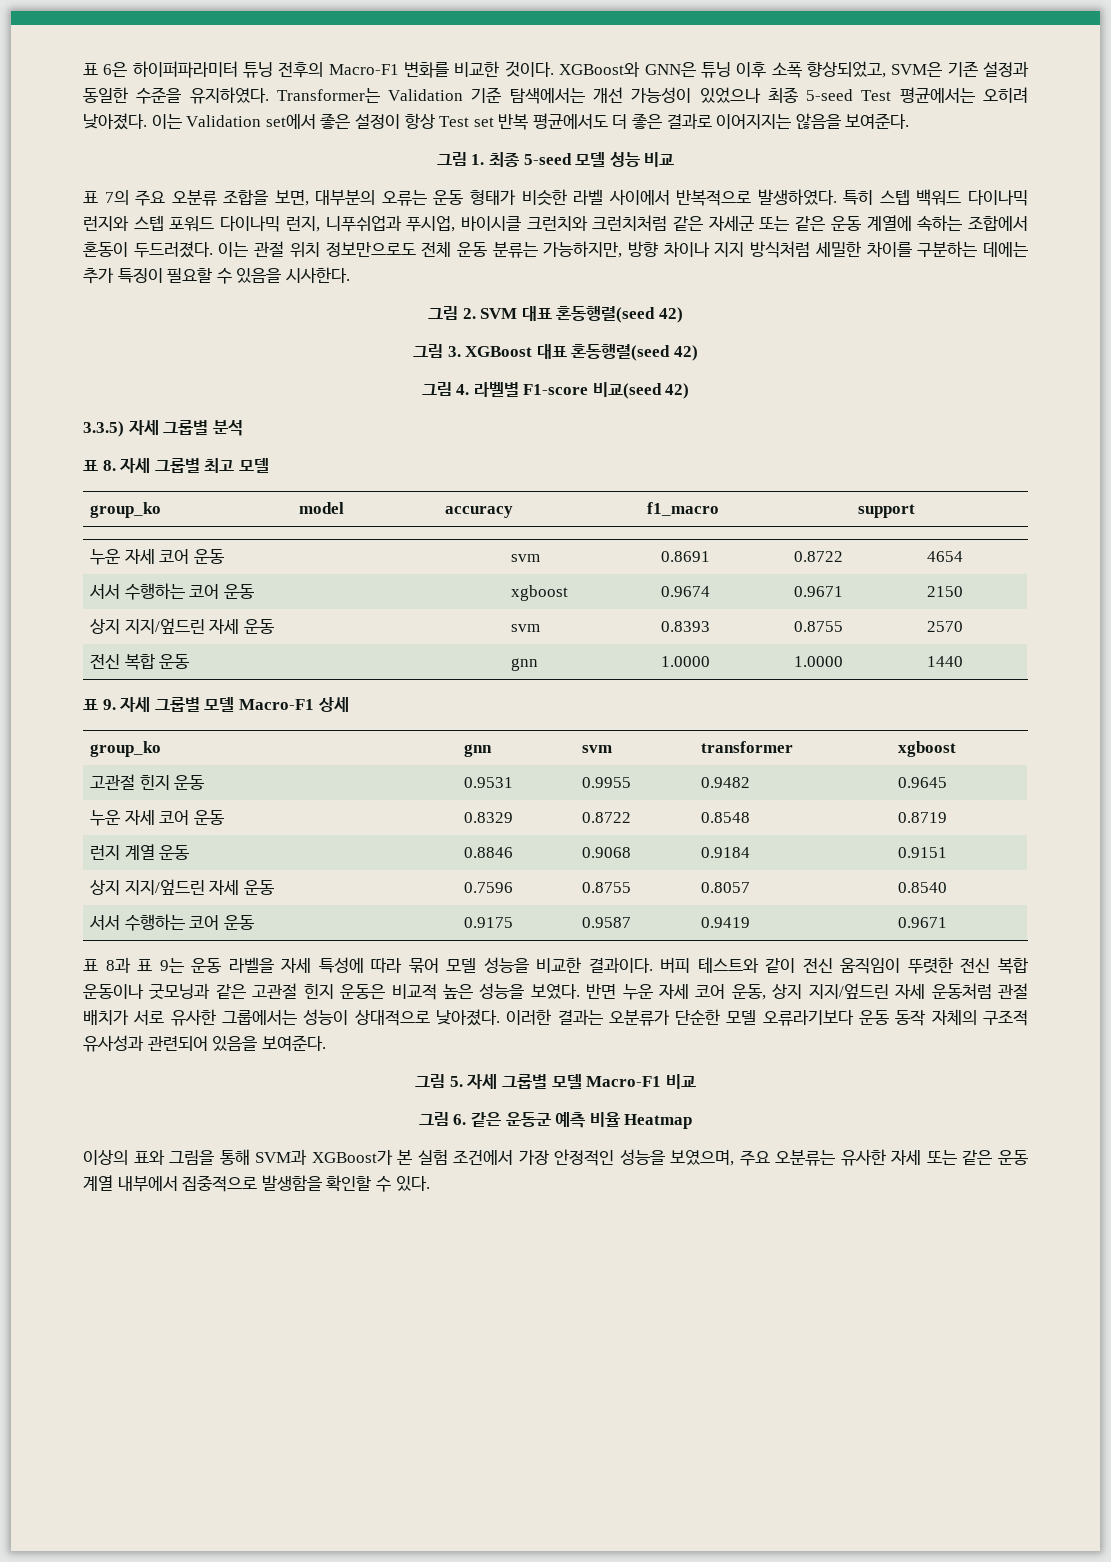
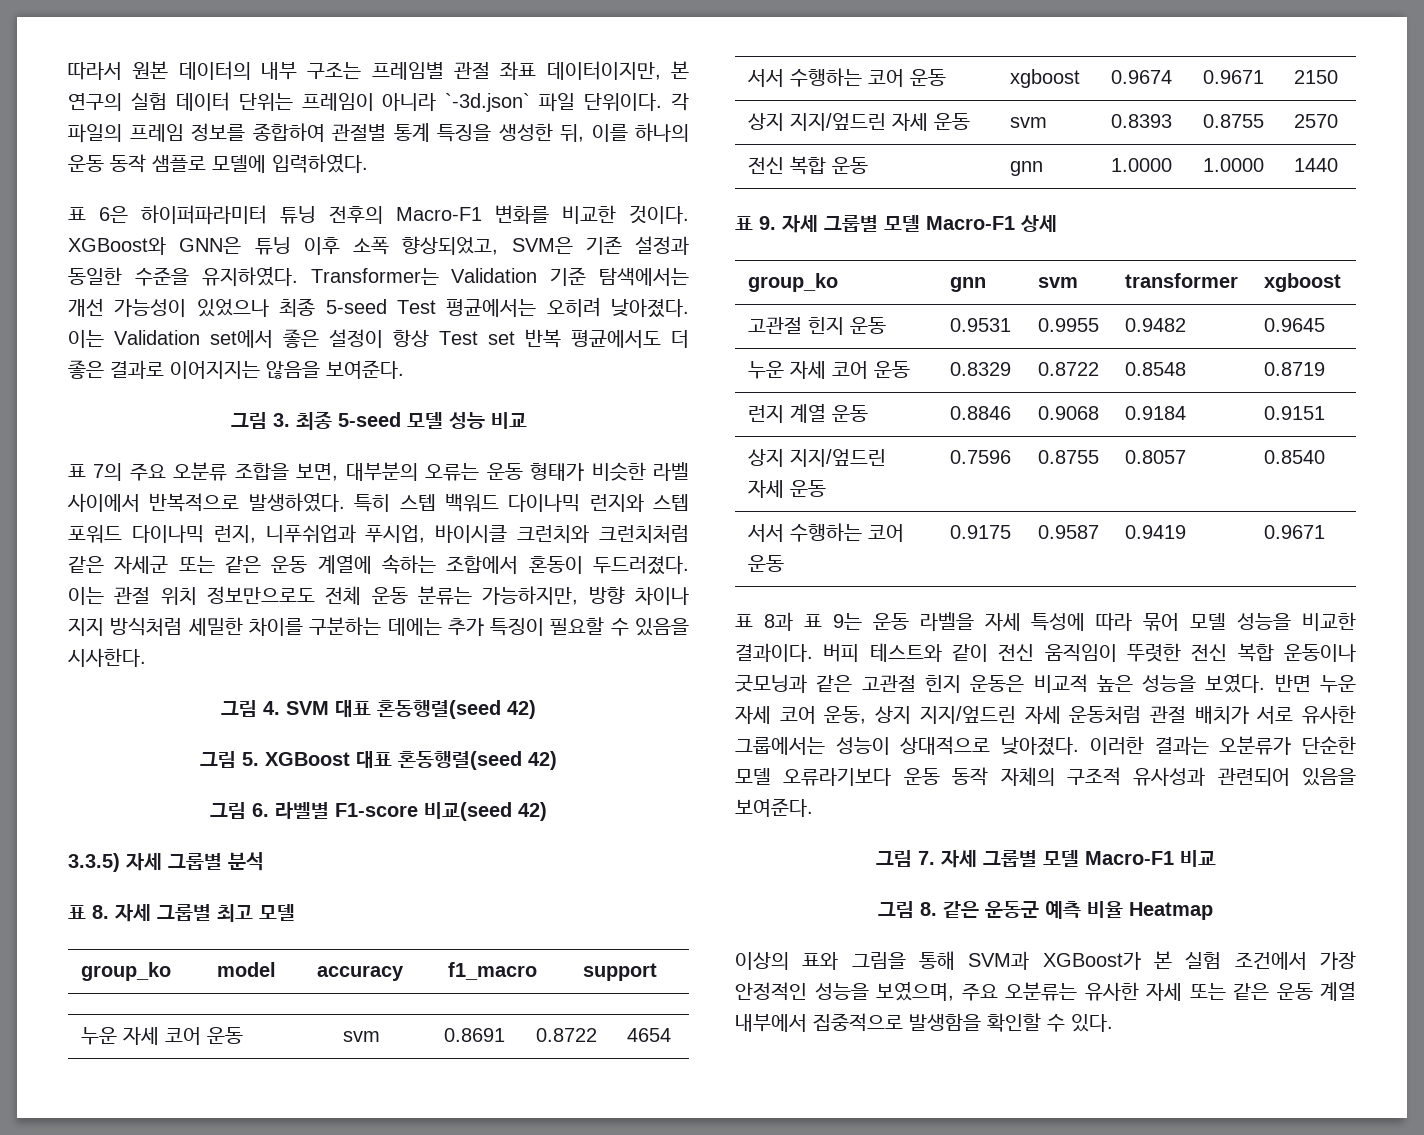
(83, 69) none -> [68,61,689,80] [68,92,690,112] [68,123,689,143] [68,153,368,173] 따라서 원본 데이터의 내부 구조는 프레임별 관절 좌표 데이터이지만, 본 연구의 실험 데이터 단위는 프레임이 아니라 `-3d.json` 파일 단위이다. 각 파일의 프레임 정보를 종합하여 관절별 통계 특징을 생성한 뒤, 이를 하나의 운동 동작 샘플로 모델에 입력하였다. //
[471,154,485,165] 1. -> [272,413,290,427] 3.
[462,308,476,319] 2. -> [263,701,280,715] 4.
[447,346,461,357] 3. -> [242,752,259,766] 5.
[456,384,470,395] 4. -> [252,803,269,817] 6.
[449,1076,463,1087] 5. -> [917,851,935,865] 7.
[453,1114,467,1125] 6. -> [920,902,937,916] 8.

